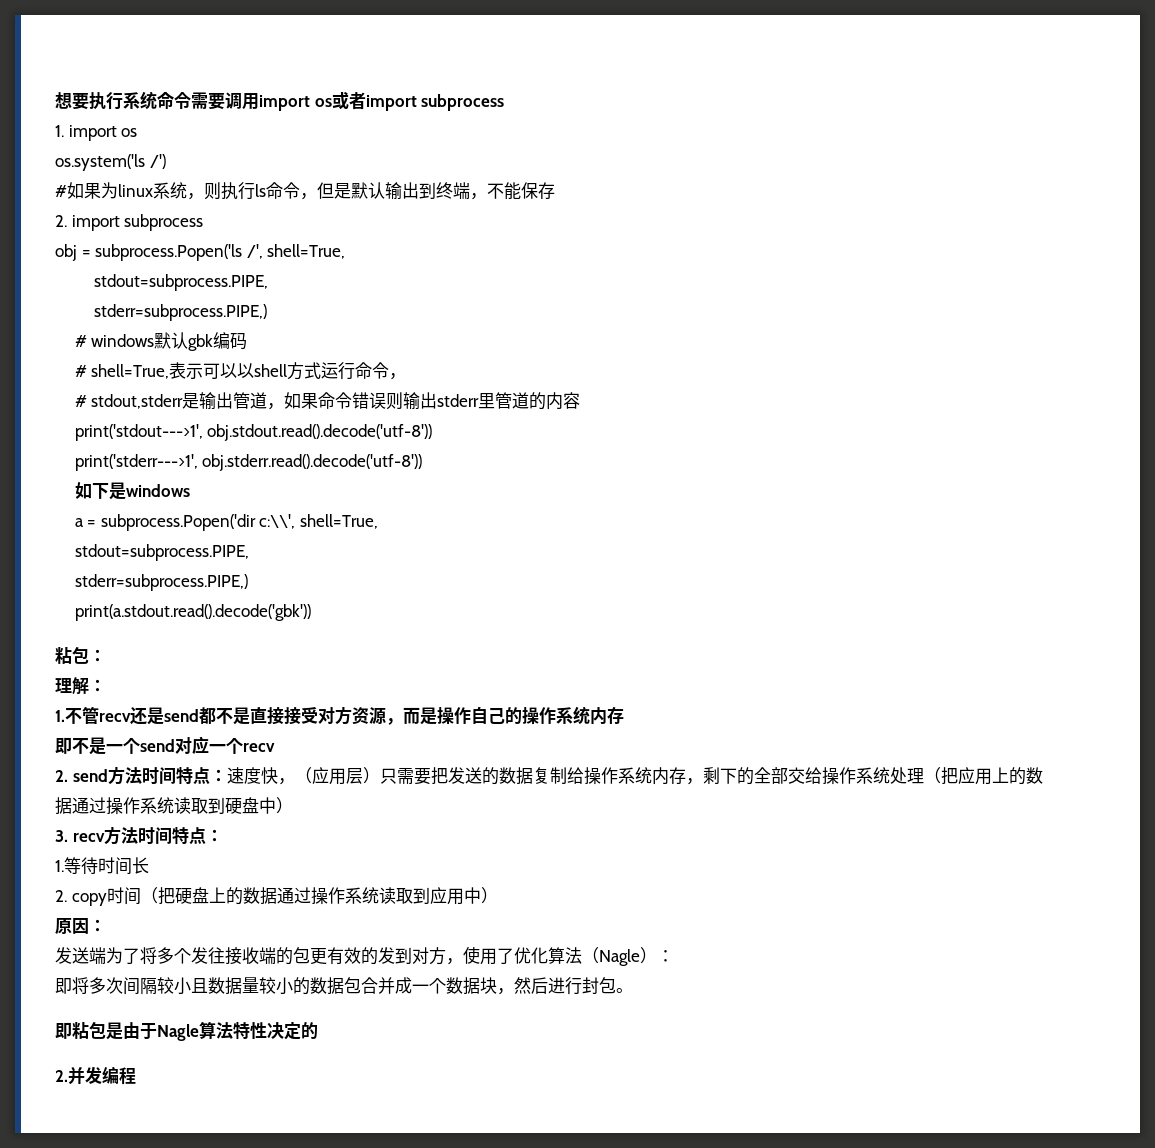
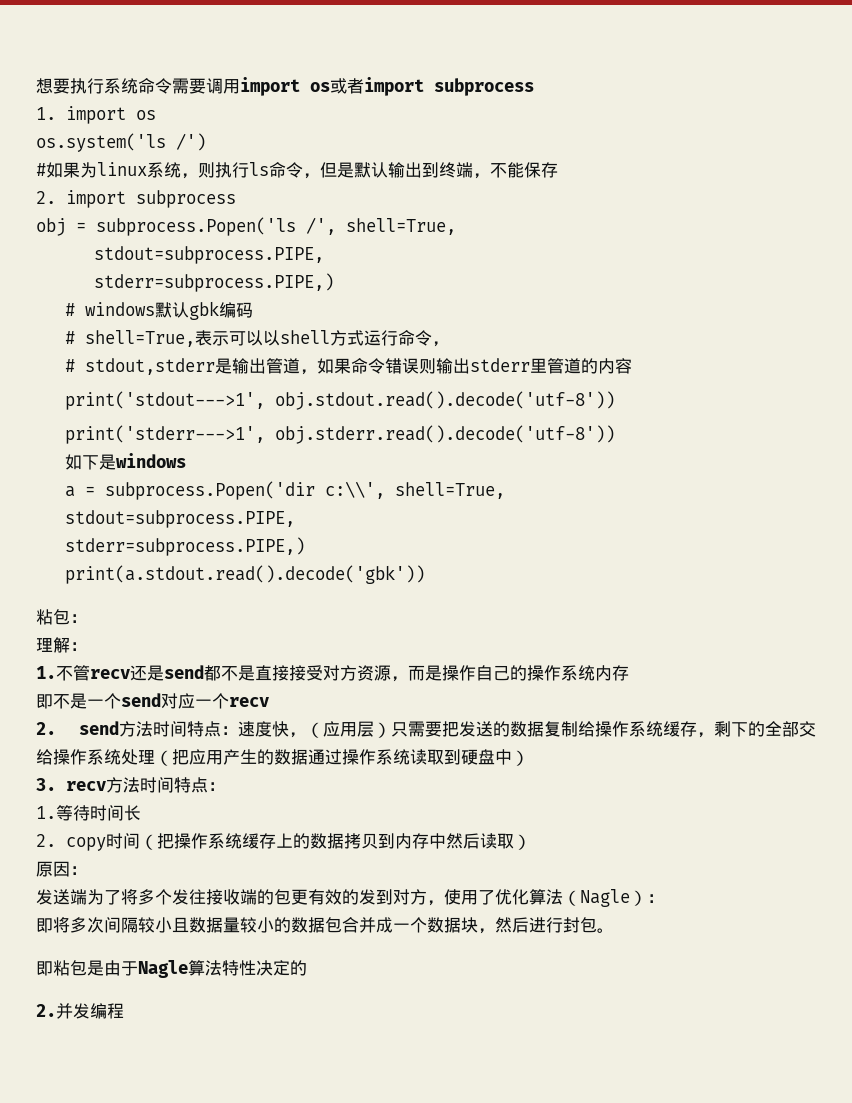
[651,767,669,785] 内 -> [663,721,680,737] 缓
[991,767,1009,783] 上 -> [223,749,257,765] 产生
[174,887,481,905] 硬盘上的数据通过操作系统读取到应用中 -> [174,833,514,849] 操作系统缓存上的数据拷贝到内存中然后读取

